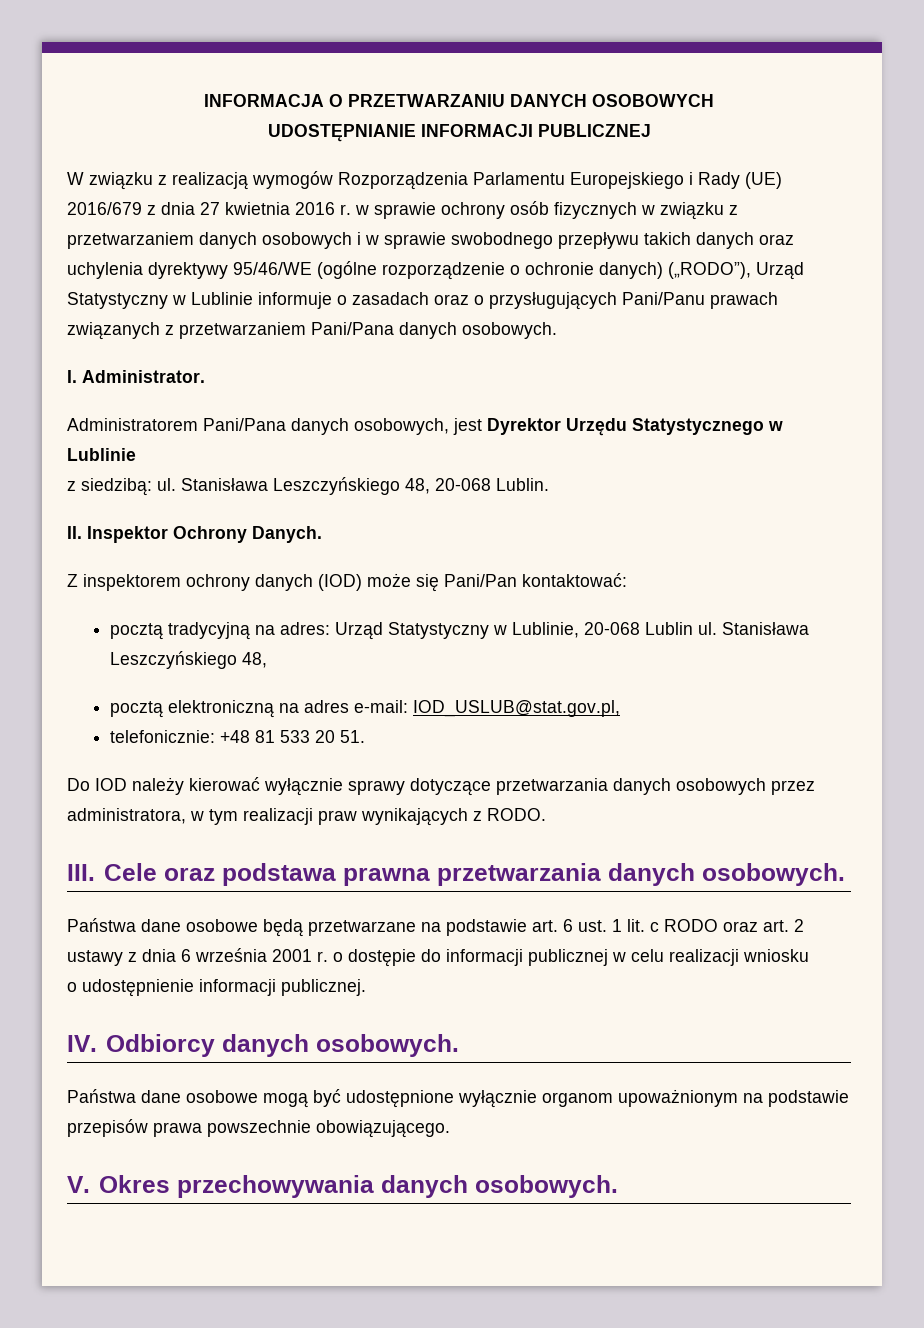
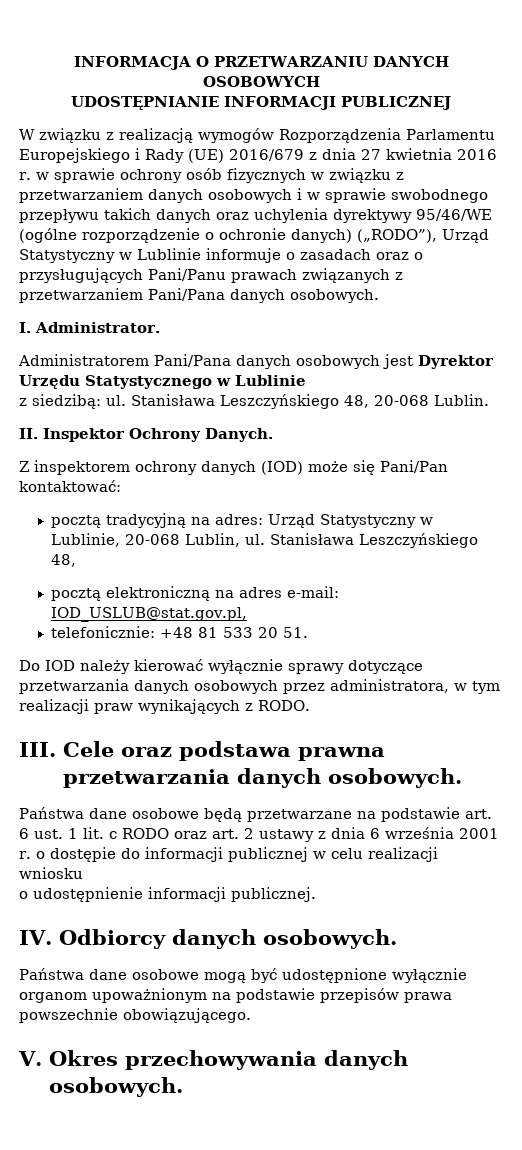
[354,418,449,435] osobowych, -> [296,355,380,369] osobowych
[644,622,693,635] Lublin -> [185,533,241,547] Lublin,

